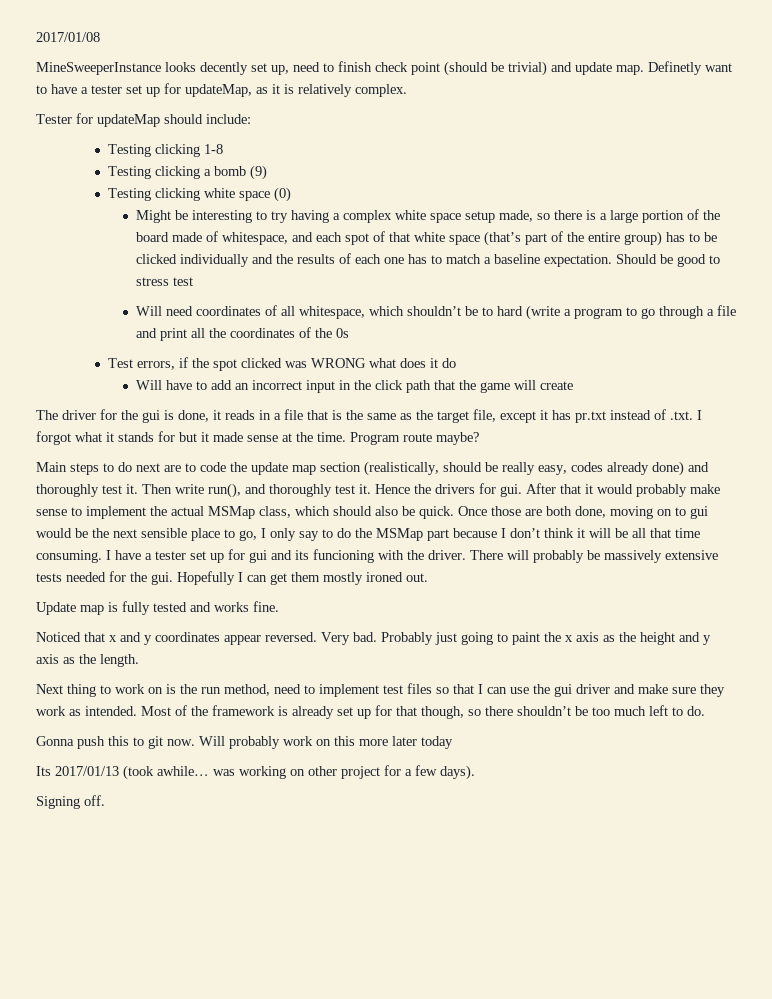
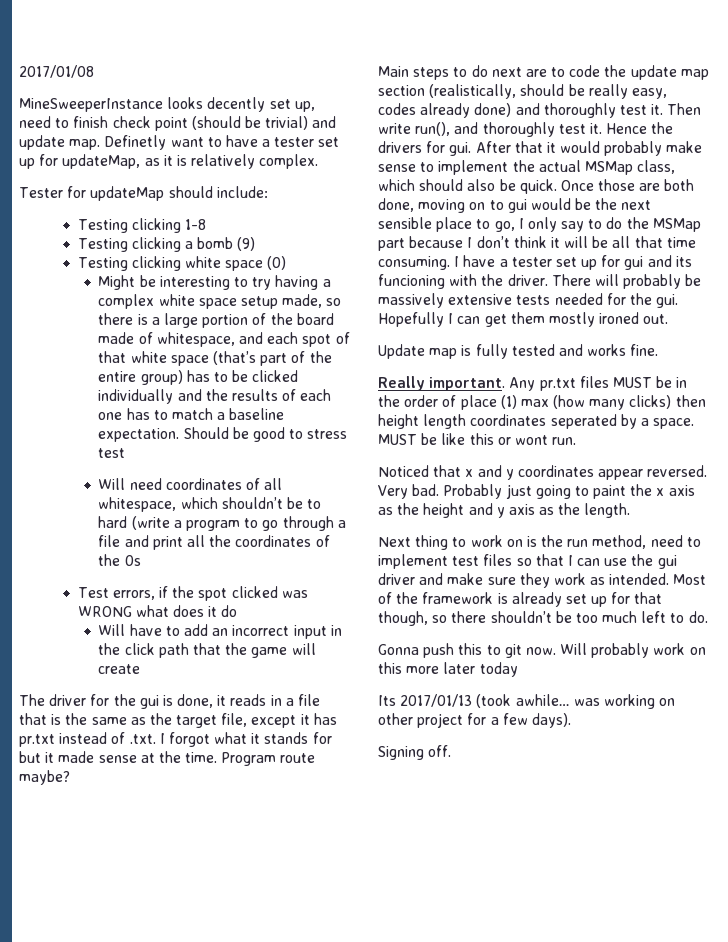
(279, 606) none -> [378,376,688,391] [378,395,706,410] [378,414,695,429] [378,433,577,445] // Really important. Any pr.txt files MUST be in the order of place (1) max (how many clicks) then height length coordinates seperated by a space. MUST be like this or wont run.

